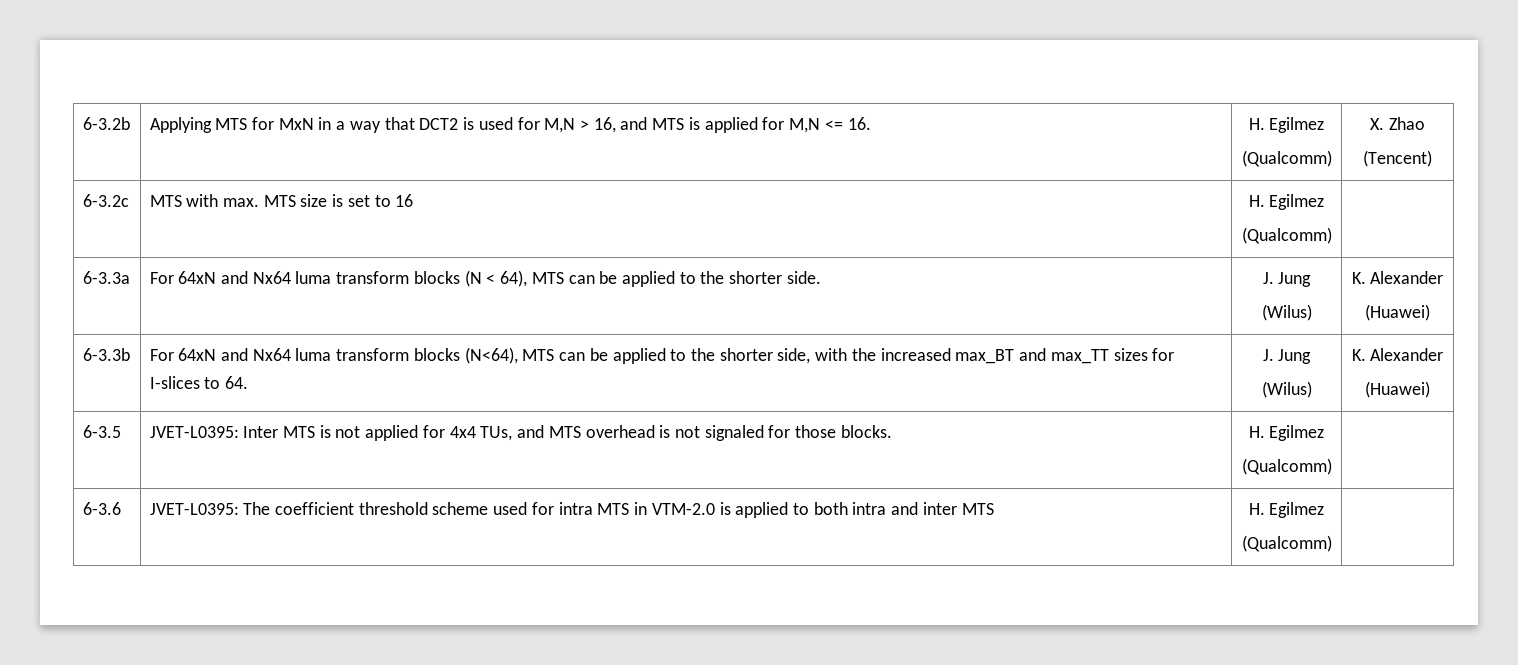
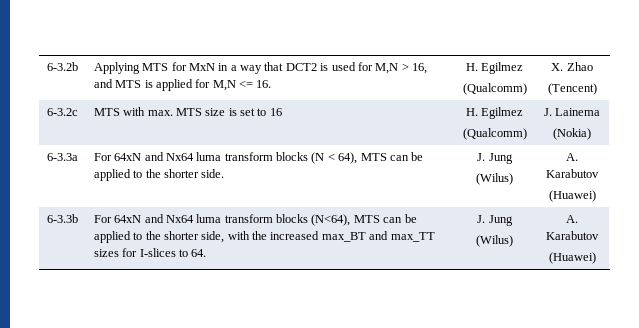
(1332, 235) none -> [543,108,601,116] [553,128,591,140] J. Lainema // (Nokia)
[1351,271,1444,284] K. Alexander -> [566,153,578,161] [546,169,599,178] A. Karabutov
[1351,348,1444,361] [1365,381,1430,398] [82,425,121,438] [149,425,892,441] [1248,425,1325,441] [1241,458,1332,475] [82,502,121,515] [149,502,994,518] [1248,502,1325,518] [1241,535,1332,552] K. Alexander // (Huawei) // 6-3.5 | JVET-L0395: Inter MTS is not applied for 4x4 TUs, and MTS overhead is not signaled for those blocks. | H. Egilmez // (Qualcomm) | // 6-3.6 | JVET-L0395: The coefficient threshold scheme used for intra MTS in VTM-2.0 is applied to both intra and inter MTS | H. Egilmez // (Qualcomm) | -> [566,215,578,223] [546,231,599,240] [548,252,596,264] A. Karabutov // (Huawei)

